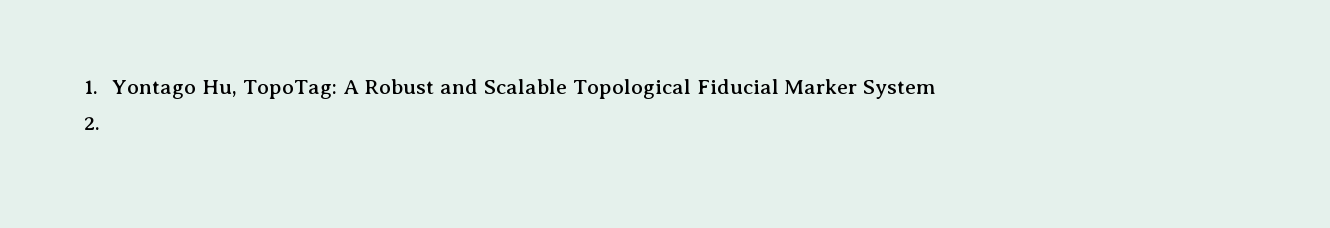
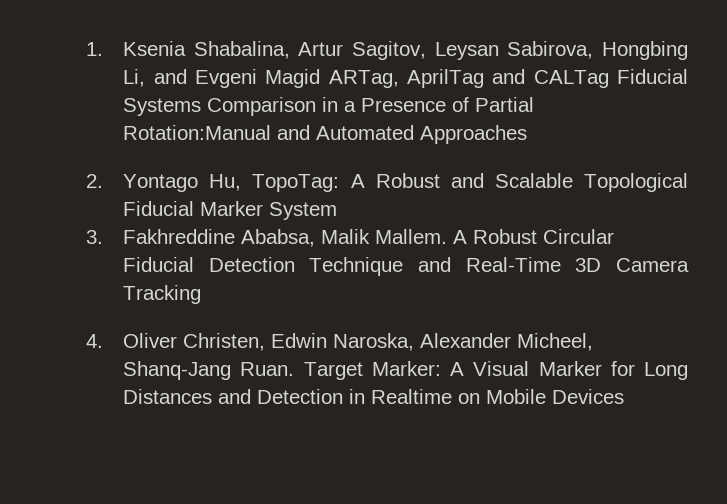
(98, 87) none -> [123,41,688,60] [123,69,688,88] [123,97,535,116] [123,125,528,144] [86,174,103,188] Ksenia Shabalina, Artur Sagitov, Leysan Sabirova, Hongbing Li, and Evgeni Magid ARTag, AprilTag and CALTag Fiducial Systems Comparison in a Presence of Partial Rotation:Manual and Automated Approaches // 2.
[84,117,100,130] 2. -> [86,229,615,247] [123,257,689,276] [123,285,202,304] [86,333,594,351] [123,361,688,380] [123,389,625,404] 3. Fakhreddine Ababsa, Malik Mallem. A Robust Circular Fiducial Detection Technique and Real-Time 3D Camera Tracking // 4. Oliver Christen, Edwin Naroska, Alexander Micheel, Shanq-Jang Ruan. Target Marker: A Visual Marker for Long Distances and Detection in Realtime on Mobile Devices

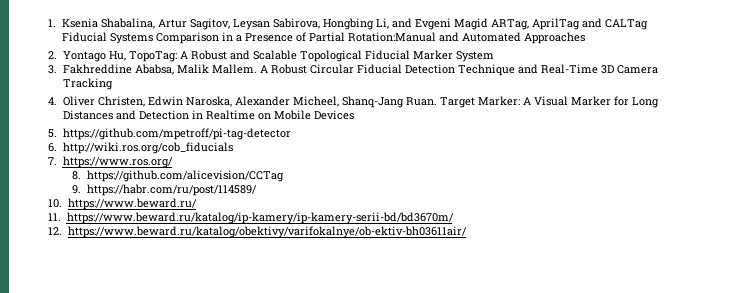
(625, 396) none -> [48,128,291,140] [48,142,233,154] [48,156,173,168] [72,170,284,182] [72,184,257,196] [48,198,197,210] [48,212,454,224] [48,226,467,238] // 5. https://github.com/mpetroff/pi-tag-detector // 6. http://wiki.ros.org/cob_fiducials // 7. https://www.ros.org/ // 8. https://github.com/alicevision/CCTag // 9. https://habr.com/ru/post/114589/ // 10. https://www.beward.ru/ // 11. https://www.beward.ru/katalog/ip-kamery/ip-kamery-serii-bd/bd3670m/ // 12. https://www.beward.ru/katalog/obektivy/varifokalnye/ob-ektiv-bh03611air/

